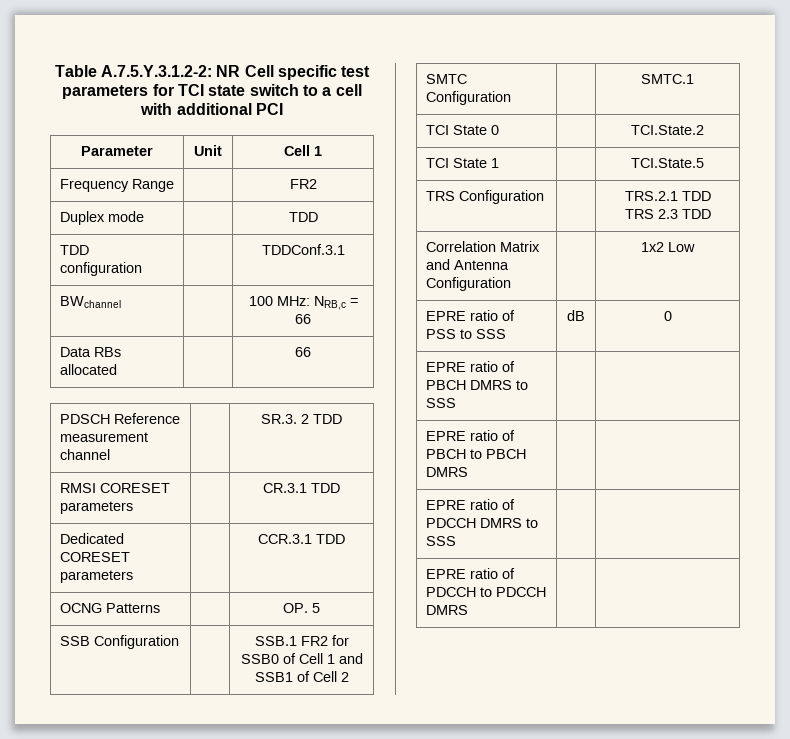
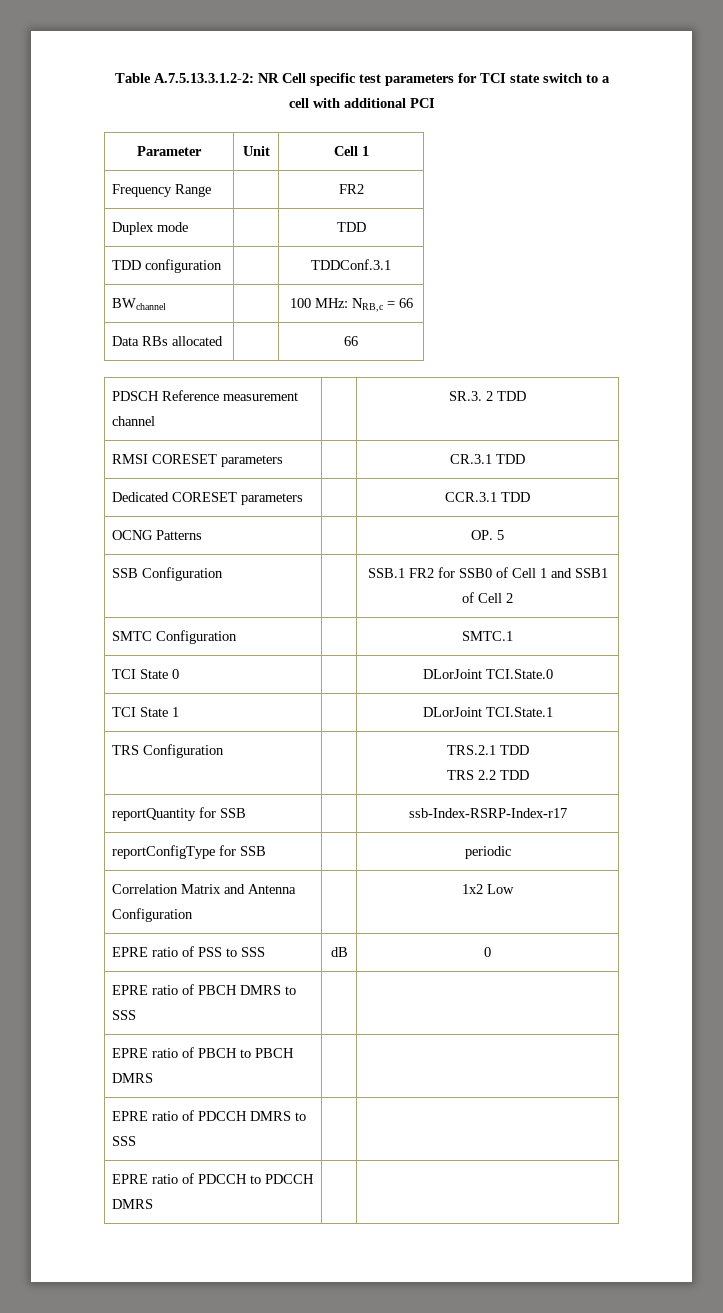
[101,65,213,77] A.7.5.Y.3.1.2-2: -> [153,73,254,83] A.7.5.13.3.1.2-2:
[631,125,704,135] TCI.State.2 -> [422,669,553,679] DLorJoint TCI.State.0
[631,158,704,168] TCI.State.5 -> [422,707,553,717] DLorJoint TCI.State.1
[657,209,711,219] 2.3 TDD -> [477,770,529,780] [112,807,247,821] [408,808,567,818] [112,845,267,859] [464,846,511,859] 2.2 TDD // reportQuantity for SSB | | ssb-Index-RSRP-Index-r17 // reportConfigType for SSB | | periodic

